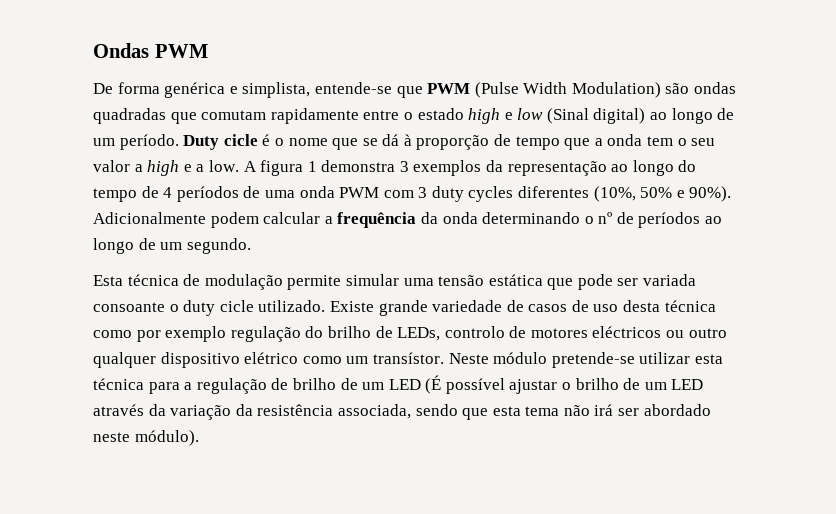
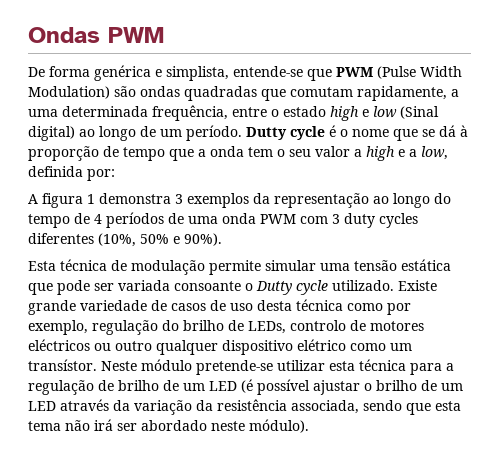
[270,108,359,124] rapidamente -> [357,86,459,101] [28,105,228,121] rapidamente, a uma determinada frequência,
[183,134,258,150] Duty cicle -> [246,126,325,140] Dutty cycle
[208,160,239,172] low. -> [421,146,448,160] [28,166,115,181] low, definida por: //
[93,212,723,228] [93,238,251,254] Adicionalmente podem calcular a frequência da onda determinando o nº de períodos ao longo de um segundo. -> (222, 239) none
[183,300,254,316] duty cicle -> [256,280,328,295] Dutty cycle
[165,326,227,342] exemplo -> [28,320,88,335] exemplo,
[425,375,442,394] (É -> [241,379,253,393] (é

